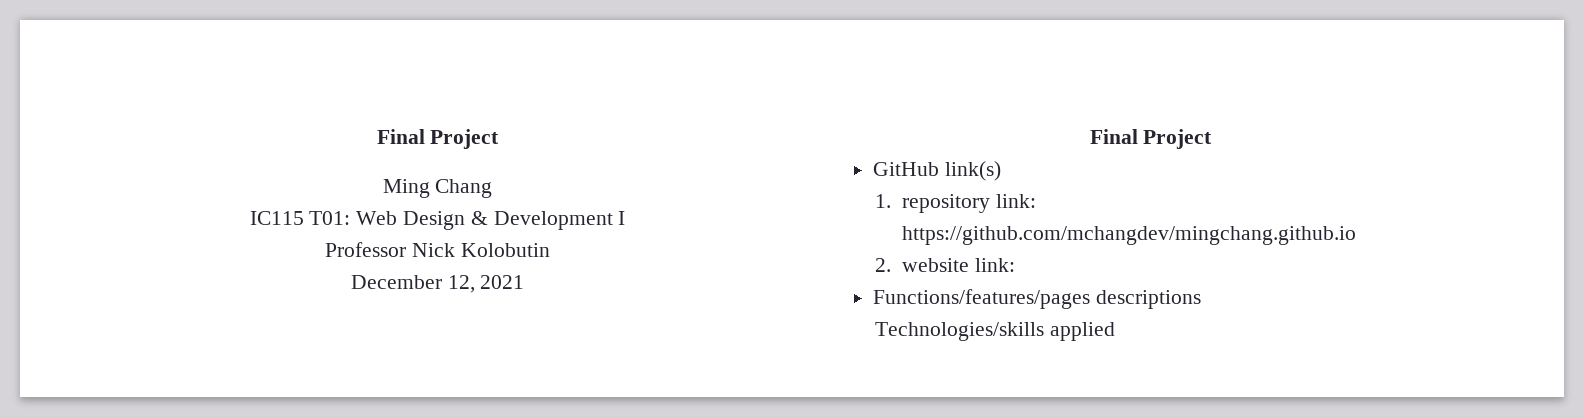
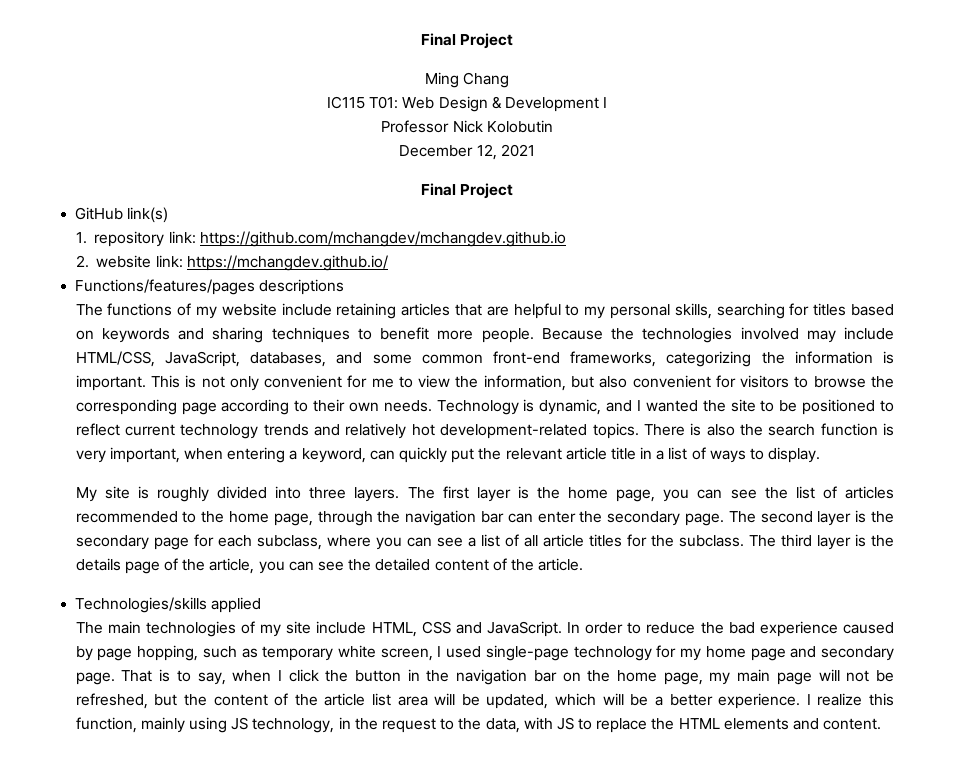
[901,226,1356,245] https://github.com/mchangdev/mingchang.github.io -> [199,231,566,247] https://github.com/mchangdev/mchangdev.github.io
(1015, 265) none -> [186,255,388,271] https://mchangdev.github.io/
[875,322,1115,341] Technologies/skills applied -> [75,303,895,319] [75,327,895,343] [75,351,895,367] [75,375,895,391] [75,399,895,415] [75,423,894,439] [75,447,821,463] [75,486,894,502] [75,510,895,526] [75,534,895,550] [75,558,584,574] [74,597,262,613] [75,621,894,637] [75,645,895,661] [75,669,894,685] [75,693,894,709] [75,717,882,733] The functions of my website include retaining articles that are helpful to my personal skills, searching for titles based on keywords and sharing techniques to benefit more people. Because the technologies involved may include HTML/CSS, JavaScript, databases, and some common front-end frameworks, categorizing the information is important. This is not only convenient for me to view the information, but also convenient for visitors to browse the corresponding page according to their own needs. Technology is dynamic, and I wanted the site to be positioned to reflect current technology trends and relatively hot development-related topics. There is also the search function is very important, when entering a keyword, can quickly put the relevant article title in a list of ways to display. // My site is roughly divided into three layers. The first layer is the home page, you can see the list of articles recommended to the home page, through the navigation bar can enter the secondary page. The second layer is the secondary page for each subclass, where you can see a list of all article titles for the subclass. The third layer is the details page of the article, you can see the detailed content of the article. // Technologies/skills applied // The main technologies of my site include HTML, CSS and JavaScript. In order to reduce the bad experience caused by page hopping, such as temporary white screen, I used single-page technology for my home page and secondary page. That is to say, when I click the button in the navigation bar on the home page, my main page will not be refreshed, but the content of the article list area will be updated, which will be a better experience. I realize this function, mainly using JS technology, in the request to the data, with JS to replace the HTML elements and content.

